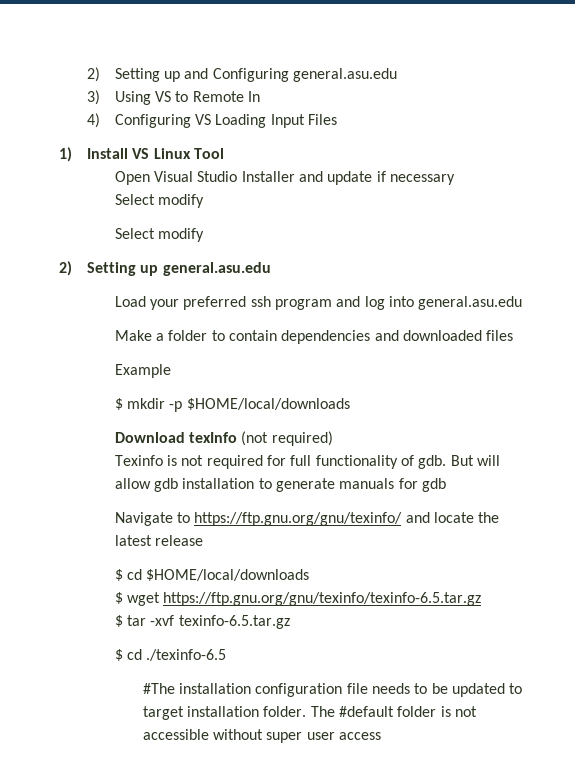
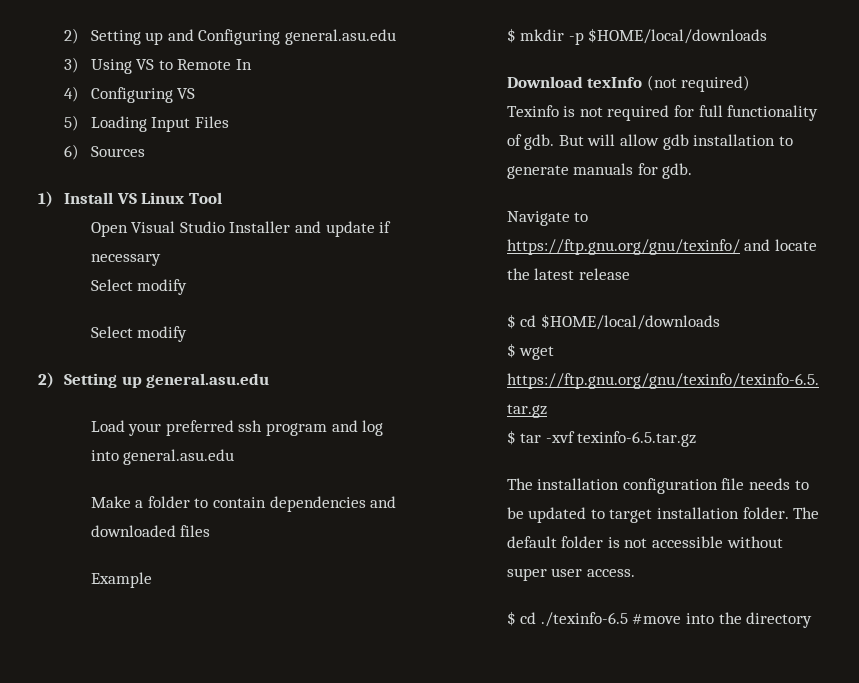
(212, 119) none -> [64,115,80,131] // 5)
(337, 119) none -> [64,144,145,160] // 6) Sources
[421,478,446,492] gdb -> [662,163,693,179] gdb.
[114,649,227,661] [142,683,175,694] $ cd ./texinfo-6.5 // #The -> [506,478,533,490] The
[338,706,394,717] #default -> [506,536,557,548] default
[338,732,381,740] access -> [586,569,635,577] [506,611,813,628] access. // $ cd ./texinfo-6.5 #move into the directory

